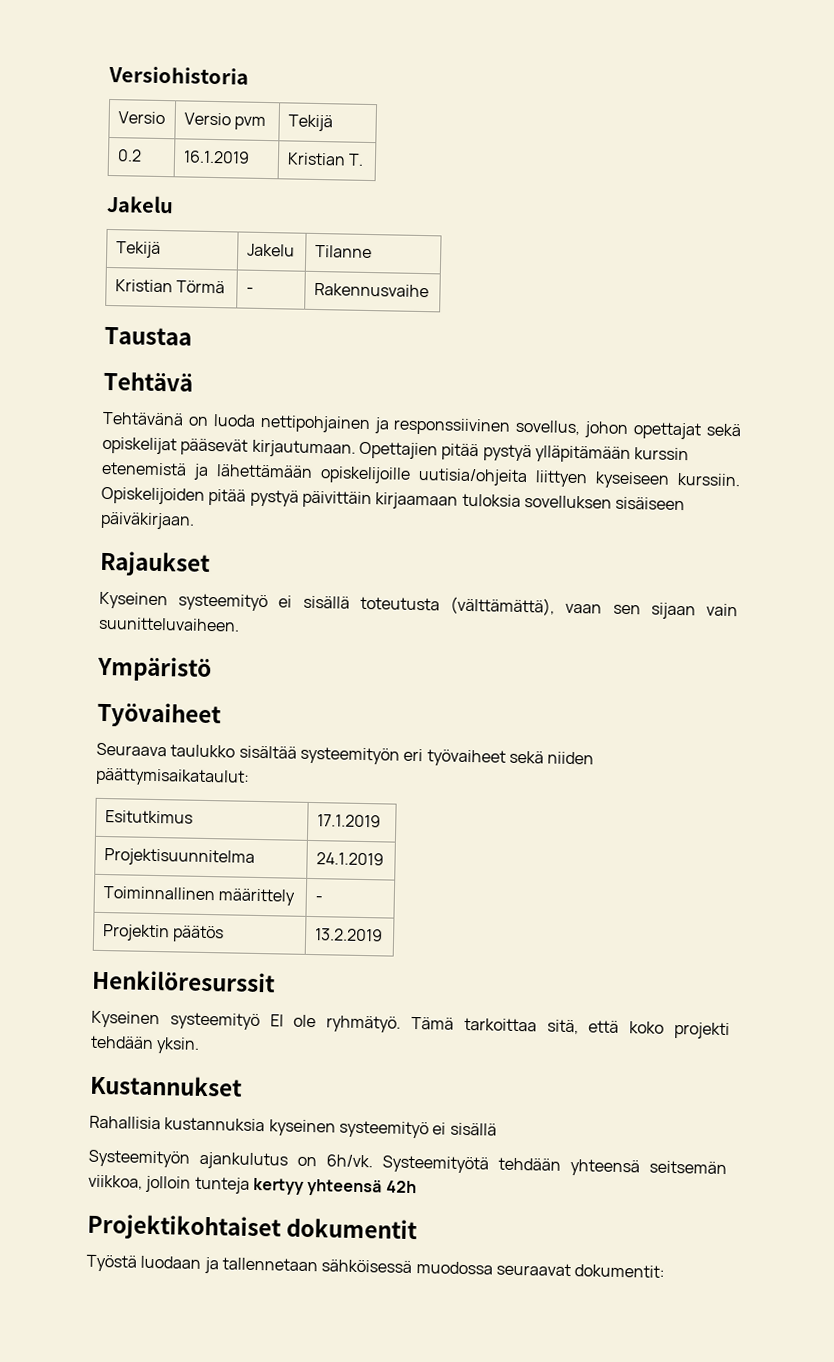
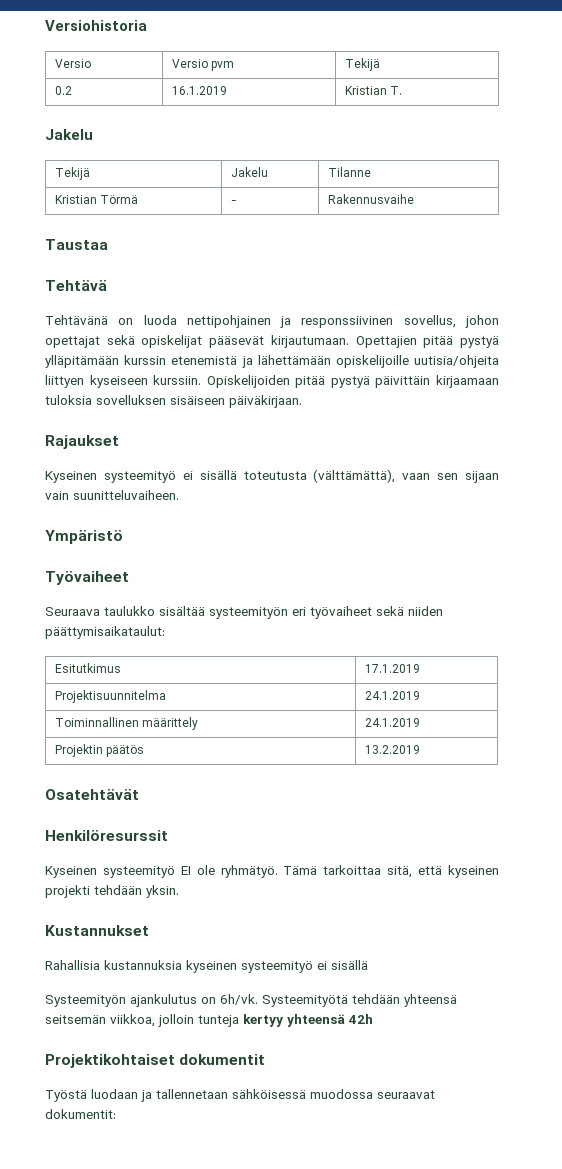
[314,896,323,903] - -> [365,718,421,727] 24.1.2019
(383, 935) none -> [45,789,139,800] // Osatehtävät
[629,1021,665,1034] koko -> [448,865,500,878] kyseinen

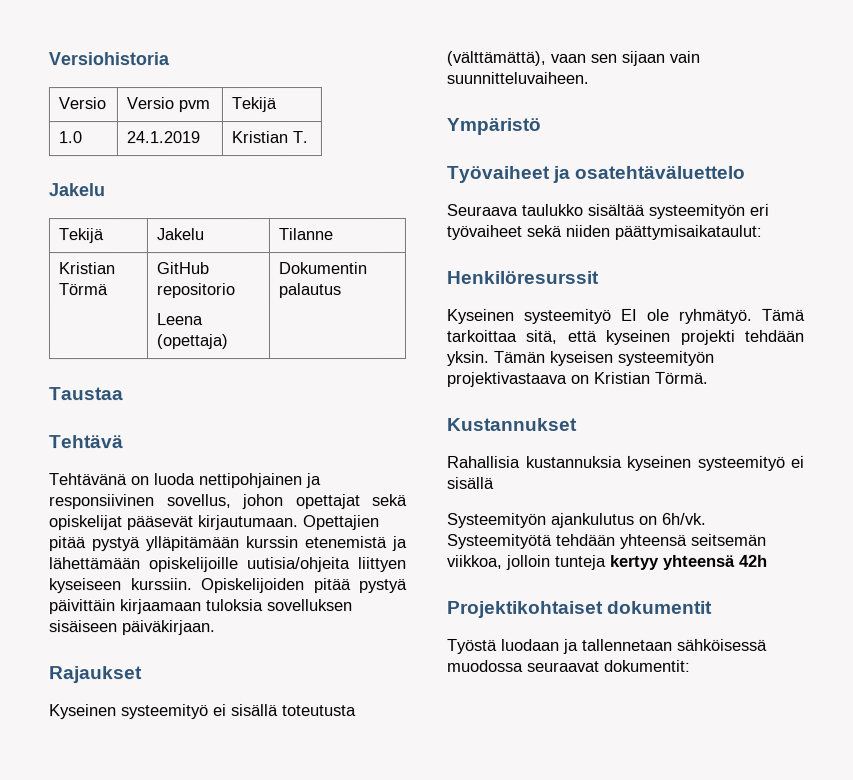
[55,86,73,95] [172,86,228,95] 0.2 | 16.1.2019 -> [58,131,83,144] [126,131,201,144] 1.0 | 24.1.2019
[231,200,238,204] [328,194,415,204] - | Rakennusvaihe -> [156,262,210,275] [156,283,236,299] [156,313,204,326] [156,334,229,350] [278,262,368,275] [278,283,342,299] GitHub repositorio // Leena (opettaja) | Dokumentin palautus
[301,316,394,328] responssiivinen -> [49,494,155,510] responsiivinen
[73,490,179,500] suunitteluvaiheen. -> [446,71,589,84] suunnitteluvaiheen.
(129, 578) none -> [552,165,746,183] ja osatehtäväluettelo
[55,663,122,673] [365,664,421,673] [55,690,167,703] [365,691,421,700] [55,717,199,730] [365,718,421,727] [55,744,145,757] [365,745,421,754] [45,789,139,800] // Esitutkimus | 17.1.2019 // Projektisuunnitelma | 24.1.2019 // Toiminnallinen määrittely | 24.1.2019 // Projektin päätös | 13.2.2019 // Osatehtävät -> (762, 232) none
(179, 891) none -> [493,350,714,366] [446,371,708,387] Tämän kyseisen systeemityön projektivastaava on Kristian Törmä.

